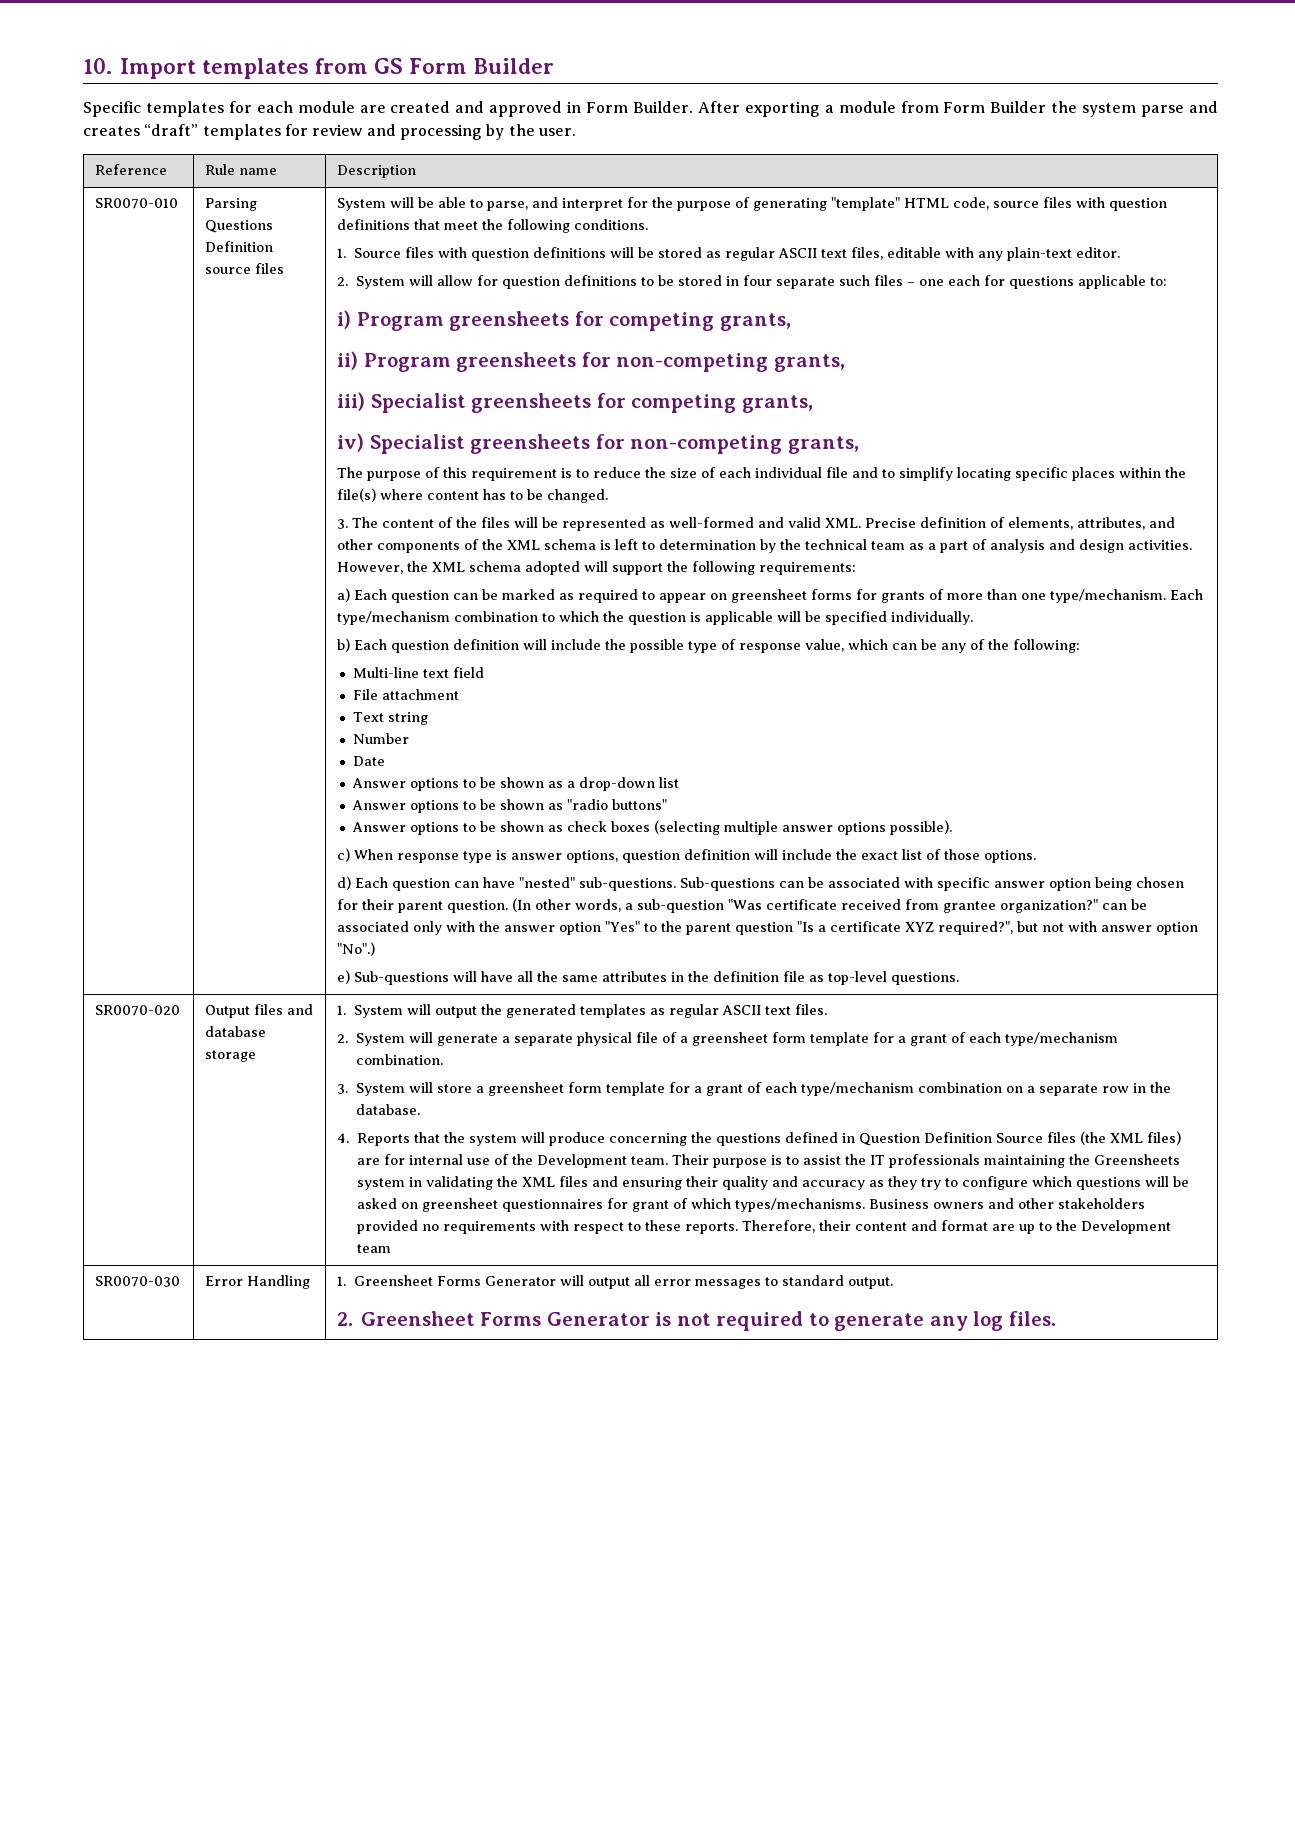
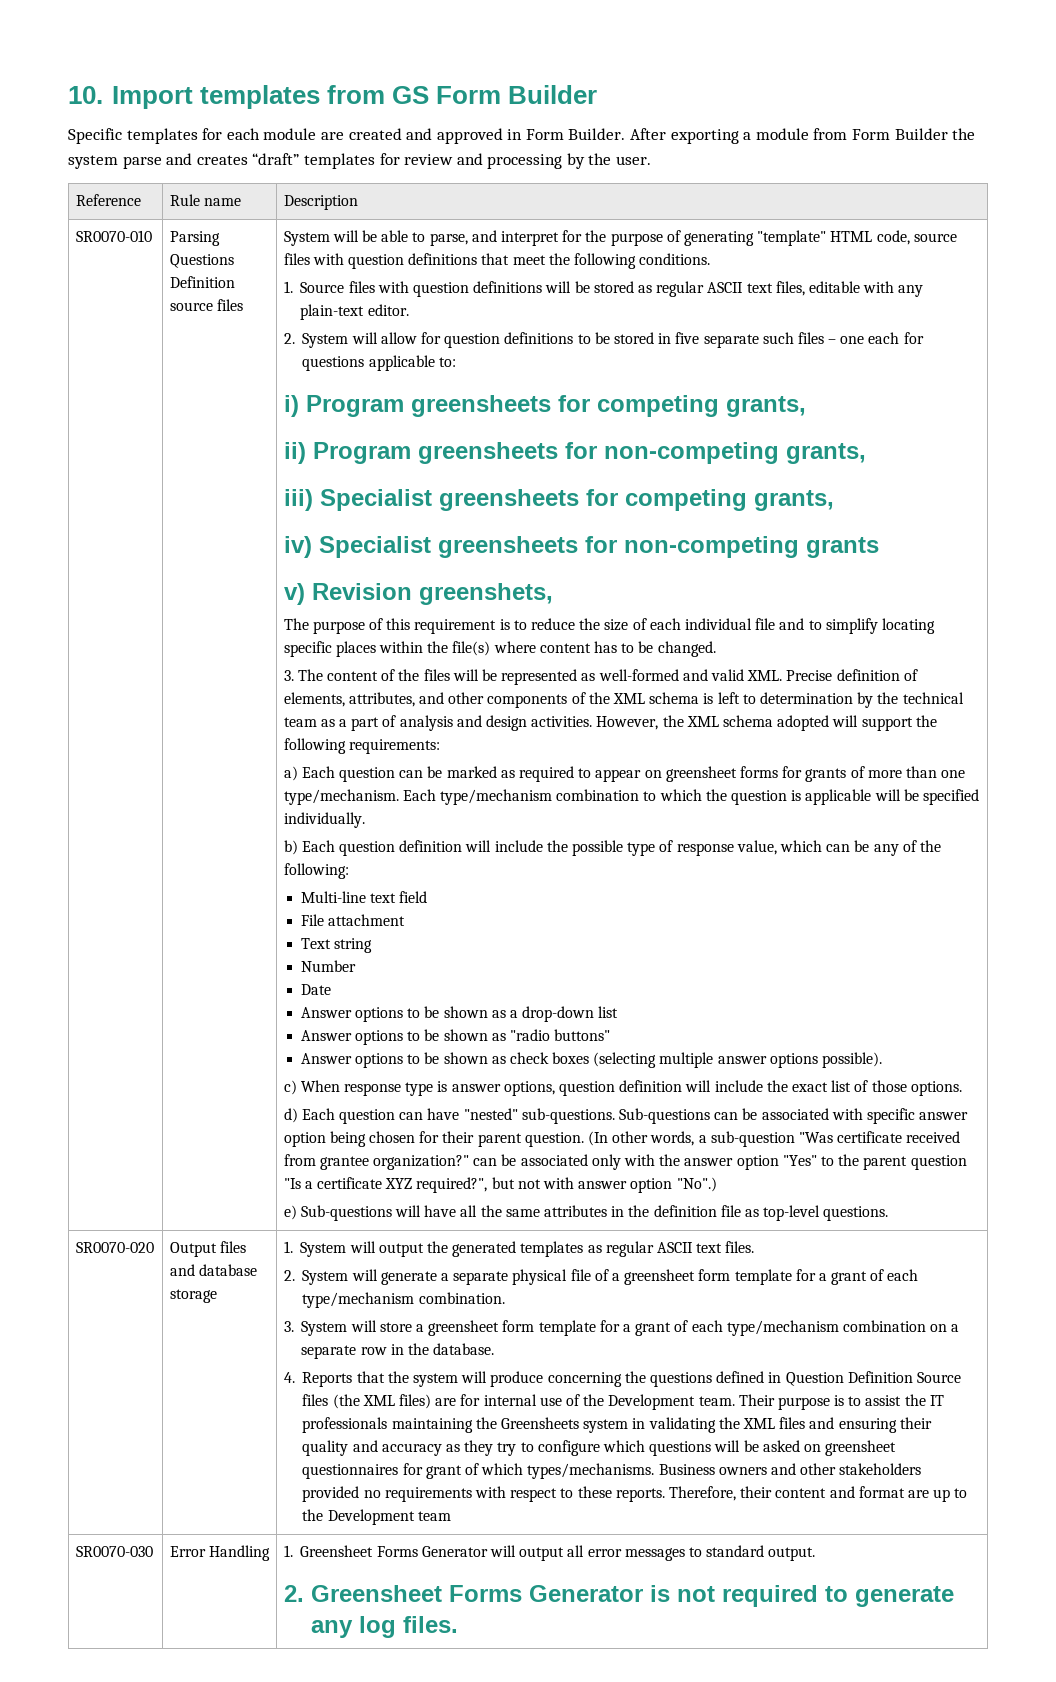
[742,275,772,286] four -> [675,332,700,344] five
[787,436,859,454] grants, -> [805,537,879,558] [283,583,553,605] grants // v) Revision greenshets,

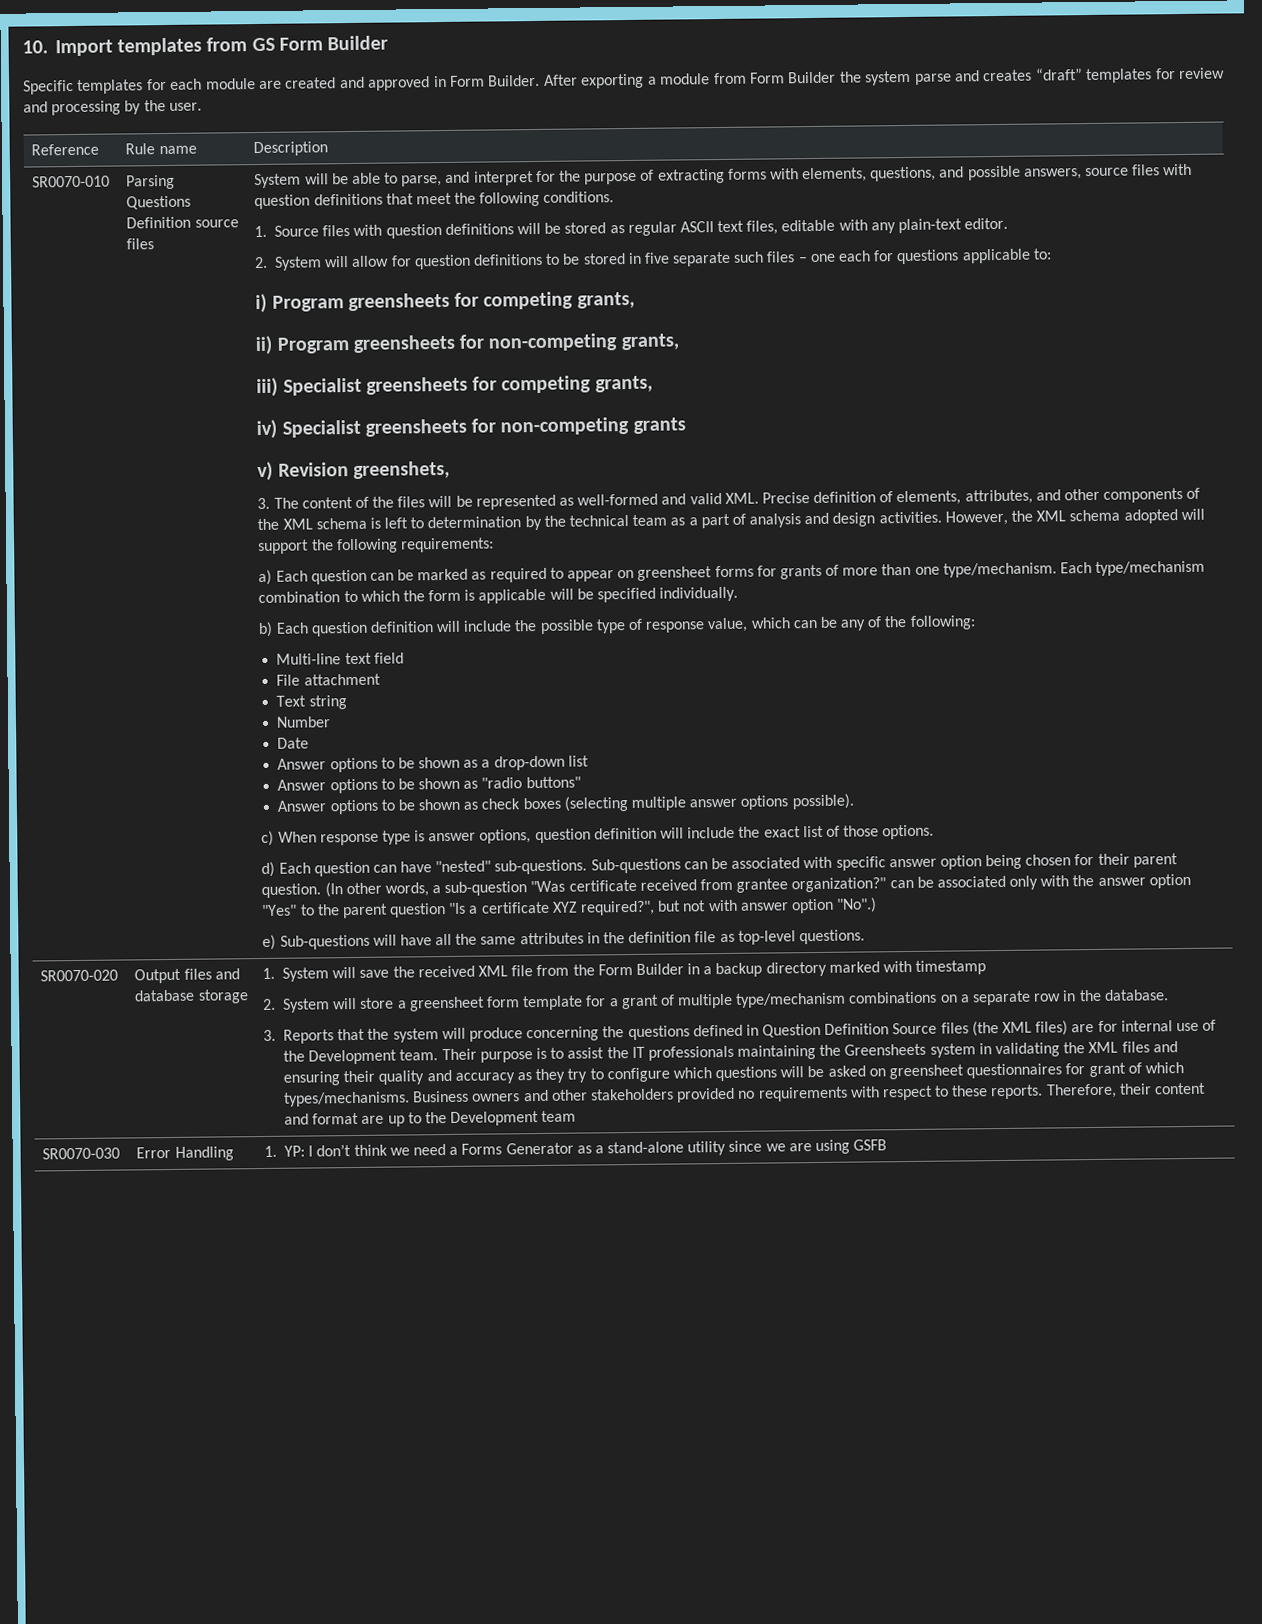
[683,230,910,246] generating "template" HTML code, -> [657,165,1082,184] extracting forms with elements, questions, and possible answers,
[283,618,935,634] [283,641,716,657] // The purpose of this requirement is to reduce the size of each individual file and to simplify locating specific places within the file(s) where content has to be changed. -> (450, 469) none
[731,790,788,805] question -> [428,589,462,602] form
[378,1241,755,1257] [283,1269,919,1285] [302,1292,505,1308] [283,1321,294,1332] output the generated templates as regular ASCII text files. // 2. System will generate a separate physical file of a greensheet form template for a grant of each type/mechanism combination. // 3. -> [359,960,987,978] [263,998,277,1010] save the received XML file from the Form Builder in a backup directory marked with timestamp // 2.
[691,1320,926,1336] each type/mechanism combination -> [677,991,938,1009] multiple type/mechanism combinations
[283,1372,295,1383] 4. -> [263,1029,277,1041] 3.
[300,1545,816,1561] [283,1585,955,1607] [311,1616,459,1638] Greensheet Forms Generator will output all error messages to standard output. // 2. Greensheet Forms Generator is not required to generate any log files. -> [284,1139,888,1157] YP: I don’t think we need a Forms Generator as a stand-alone utility since we are using GSFB

